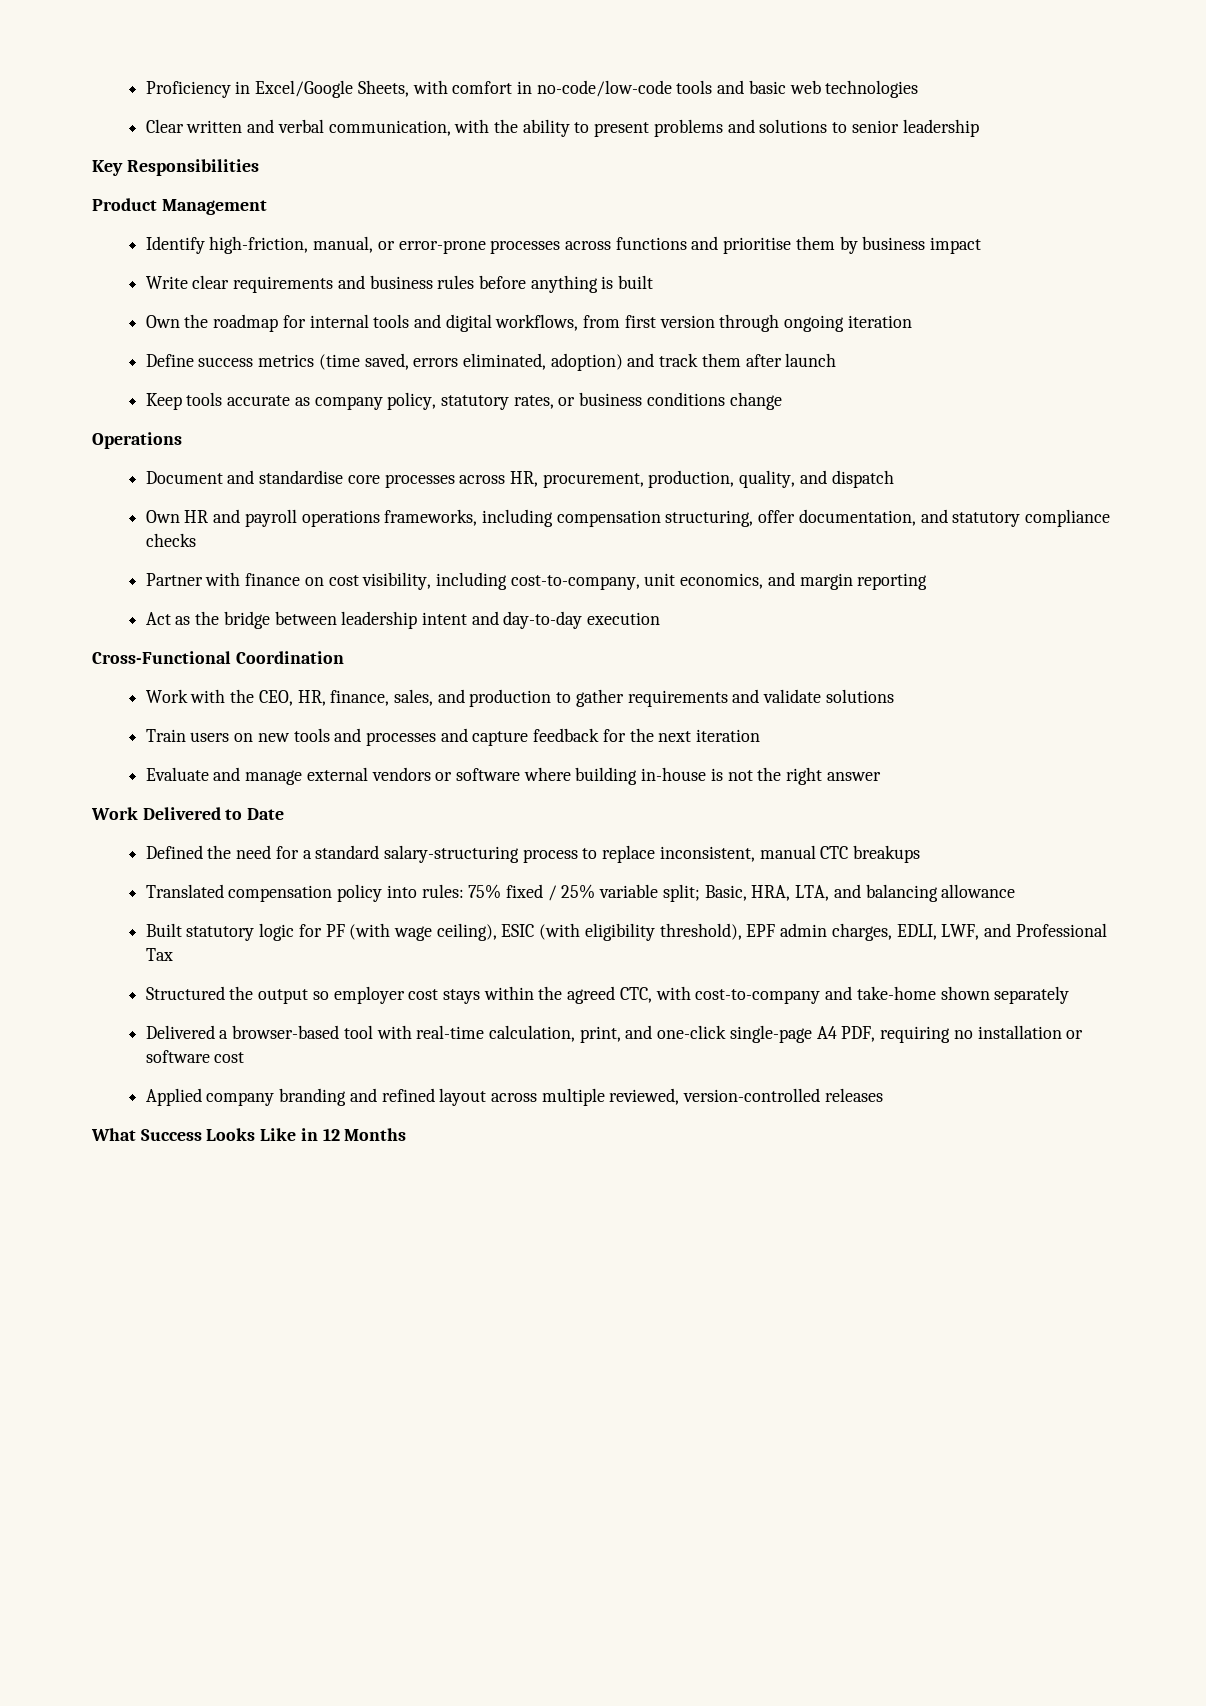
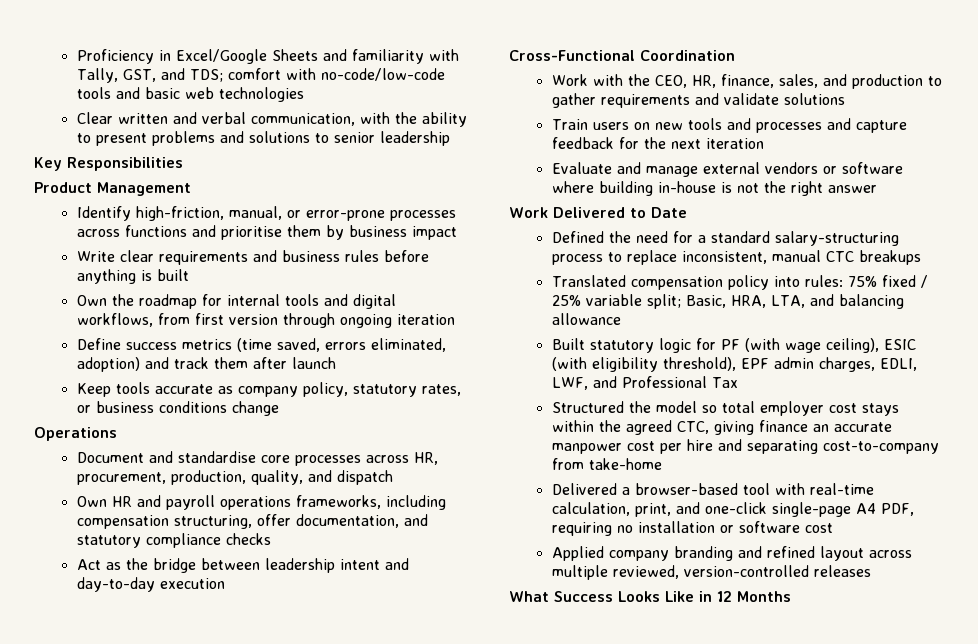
[357,80,533,97] Sheets, with comfort in -> [271,49,459,64] [76,68,316,83] Sheets and familiarity with Tally, GST, and TDS; comfort with
[145,572,928,590] // Partner with finance on cost visibility, including cost-to-company, unit economics, and margin reporting -> (271, 539) none
[258,989,329,1004] output so -> [655,401,755,413] model so total
[655,986,853,1004] with cost-to-company and -> [713,420,892,435] [551,439,939,454] [551,458,584,470] giving finance an accurate manpower cost per hire and separating cost-to-company from
[940,986,1070,1004] shown separately -> (662, 464) none

